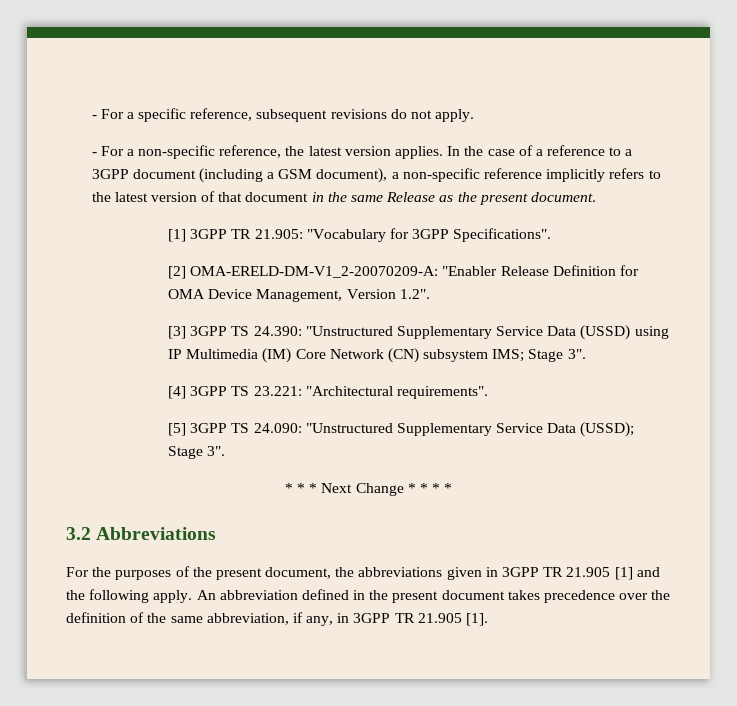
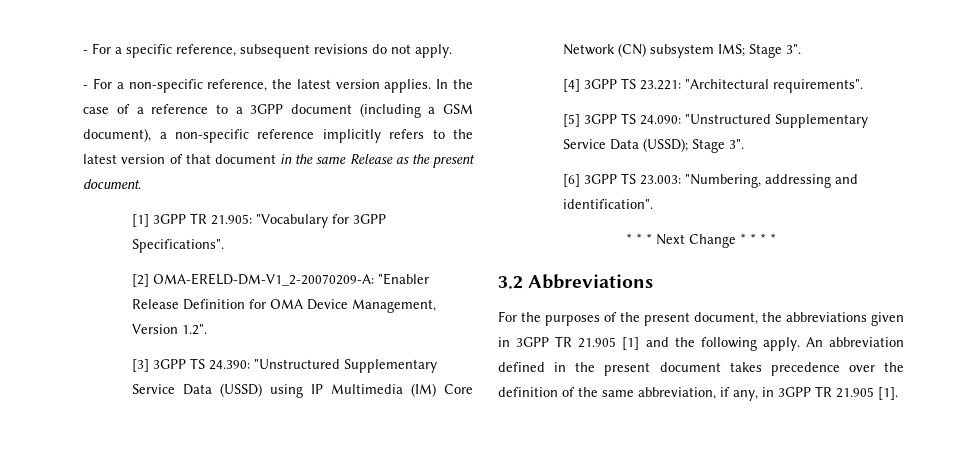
(226, 451) none -> [563,173,859,188] [563,199,654,209] // [6] 3GPP TS 23.003: "Numbering, addressing and identification".

